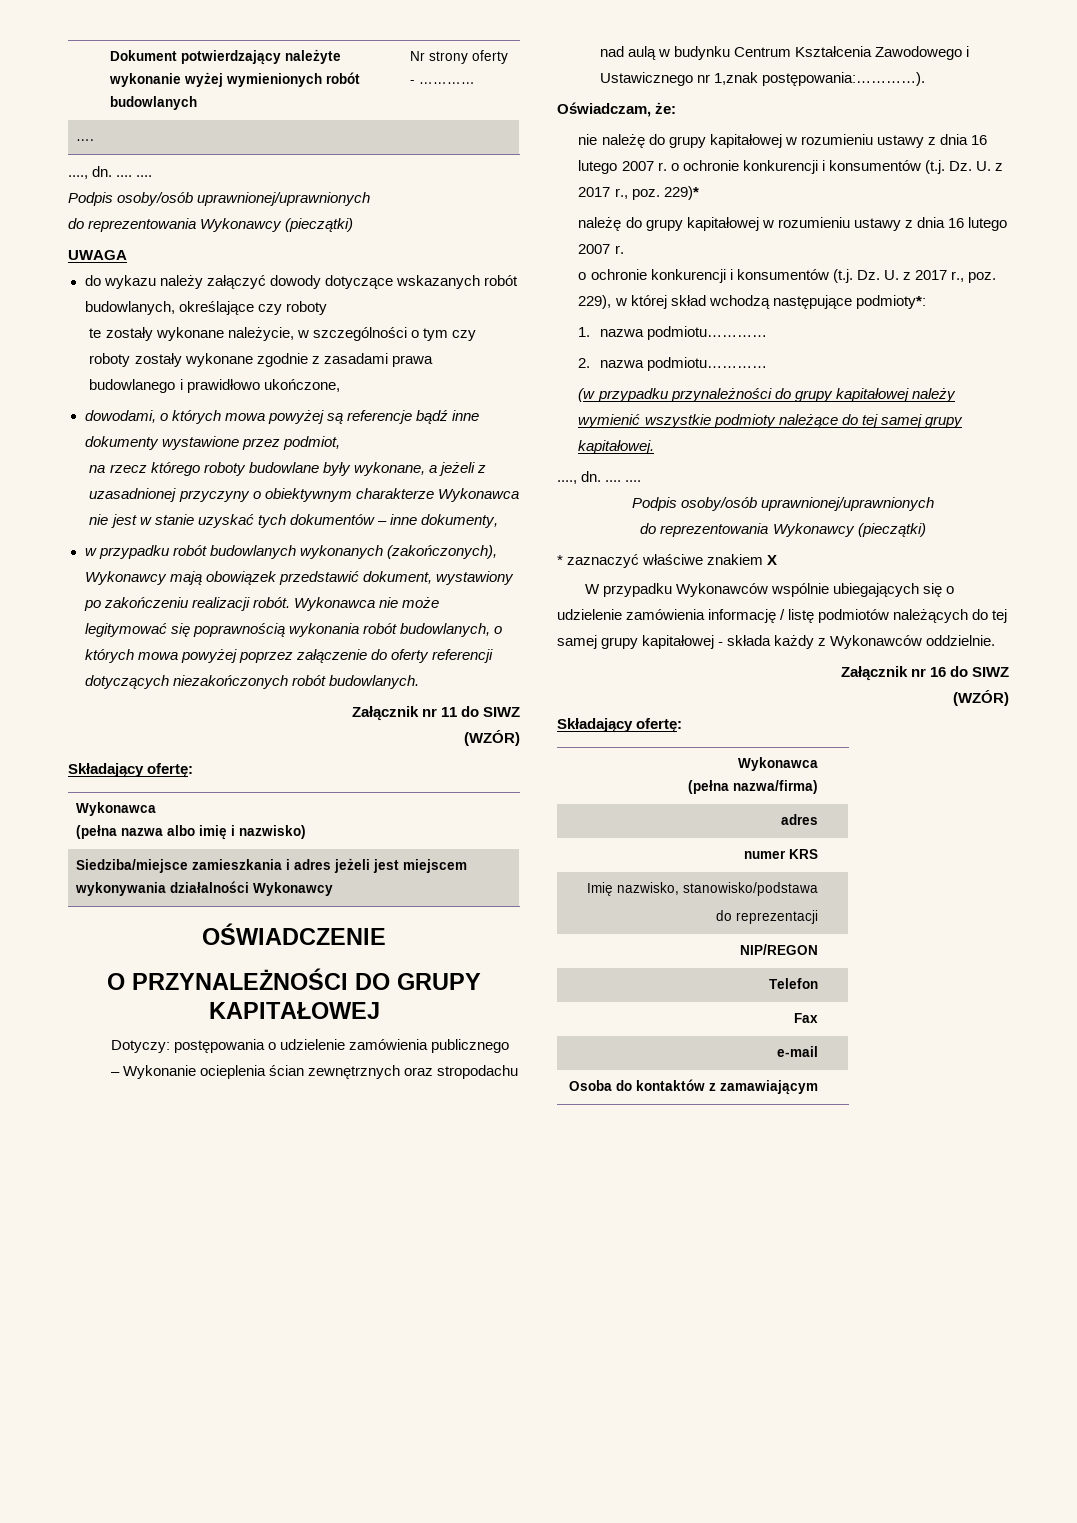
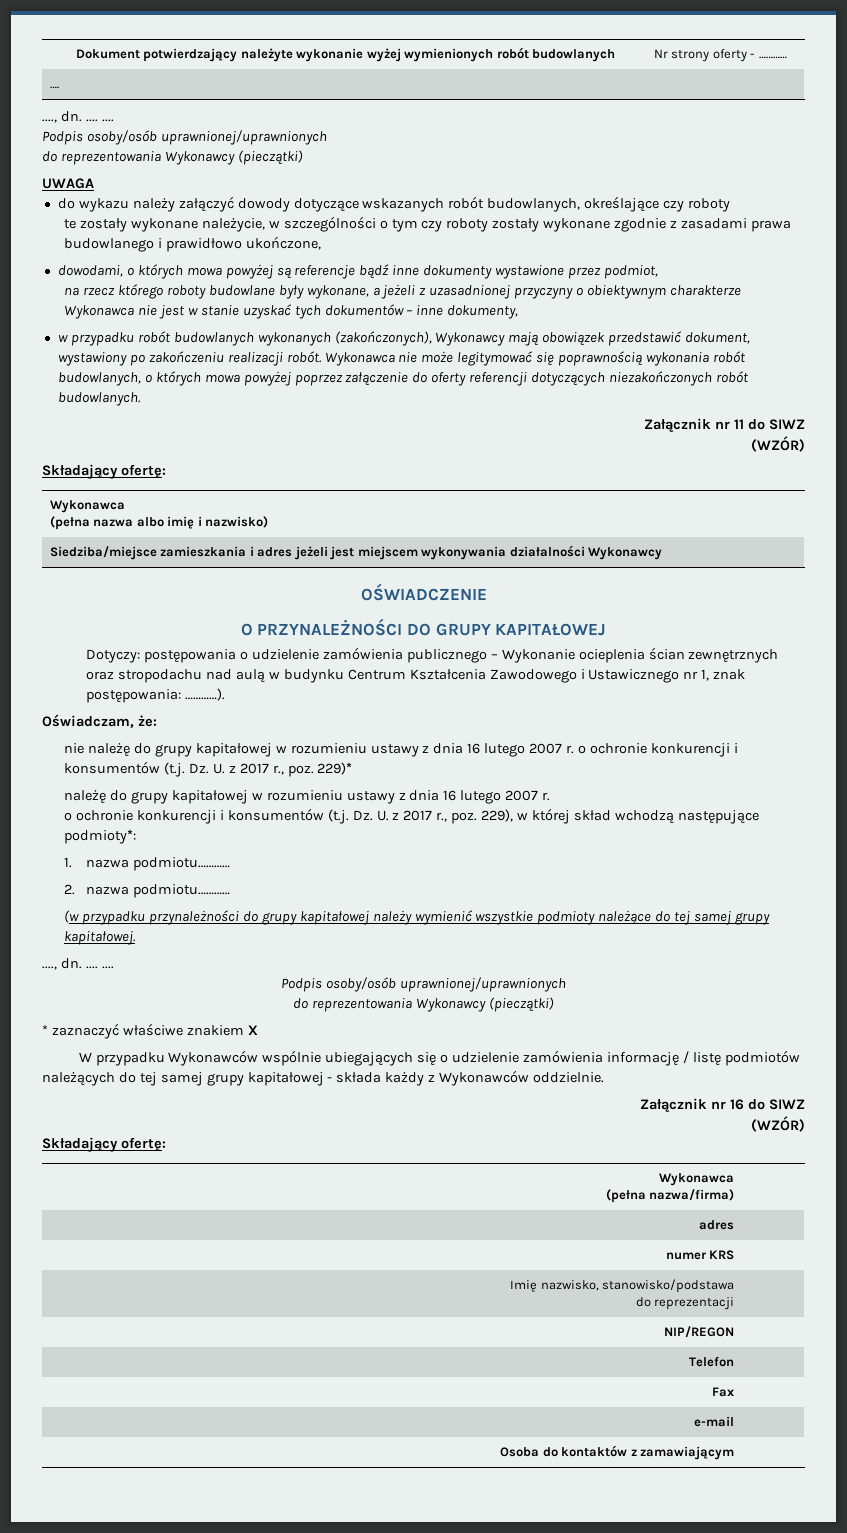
[714,72,926,86] 1,znak postępowania:…………). -> [701,669,746,681] [86,688,226,703] 1, znak postępowania: …………).

